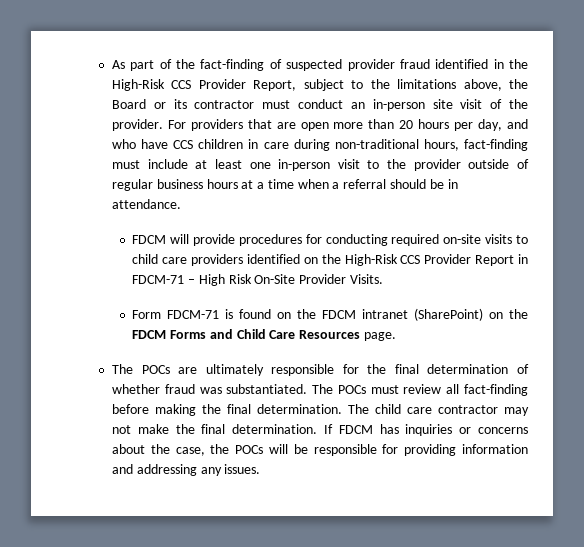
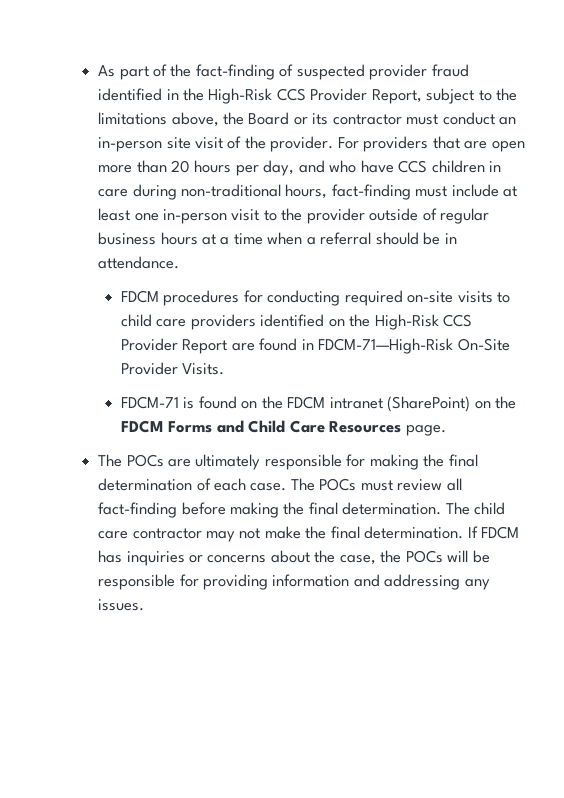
[170,234,235,246] will provide -> (159, 296) none
[518,254,529,264] [132,274,252,286] in FDCM-71 – High Risk -> [231,338,454,354] are found in FDCM-71—High-Risk
[132,310,162,319] Form -> (225, 369) none
(359, 369) none -> [369,454,419,470] making
[111,384,308,394] whether fraud was substantiated. -> [213,478,287,491] each case.

